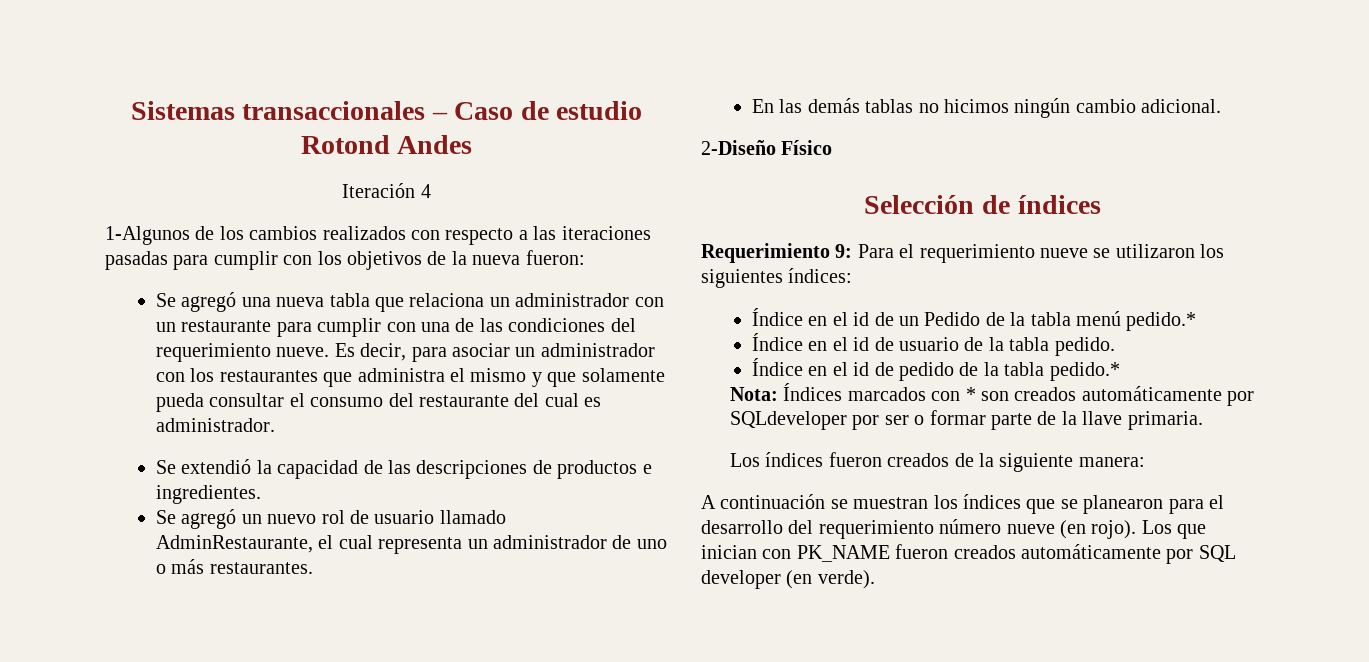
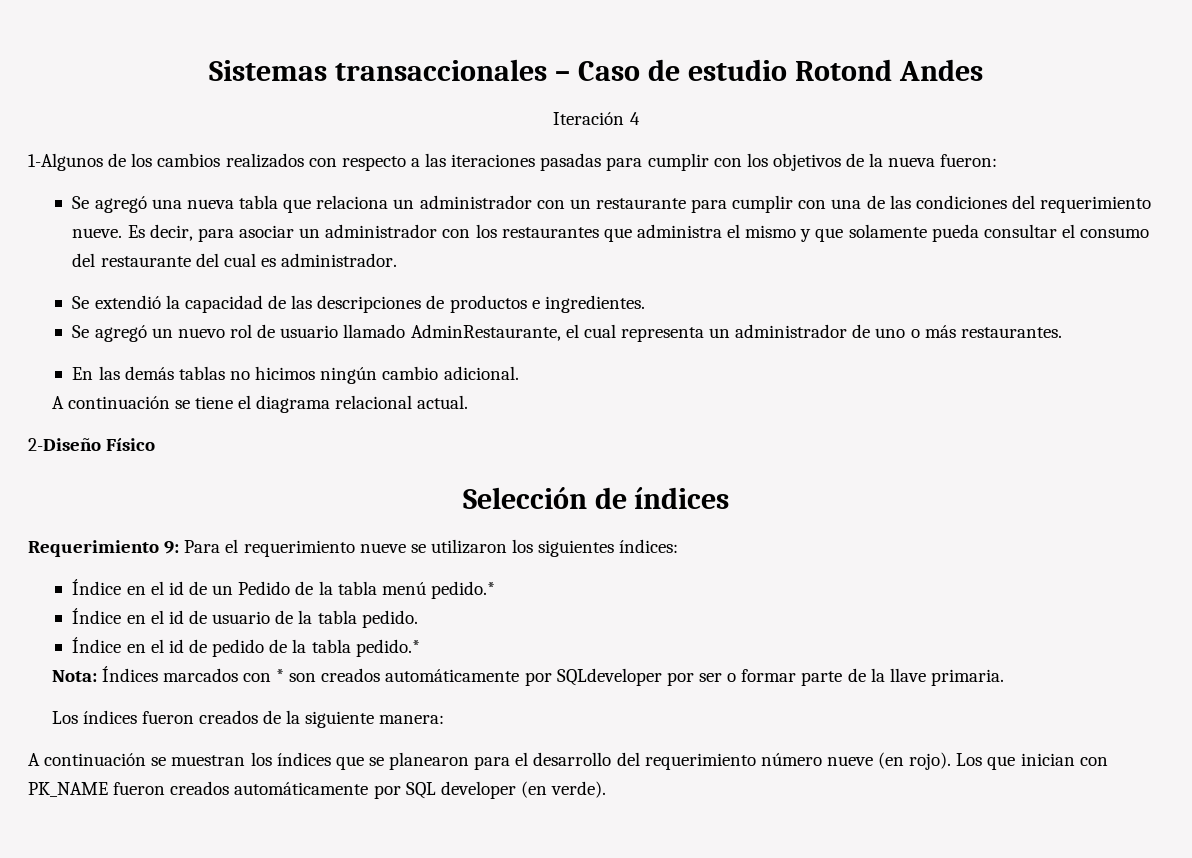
(1222, 106) none -> [51,395,469,413] // A continuación se tiene el diagrama relacional actual.

